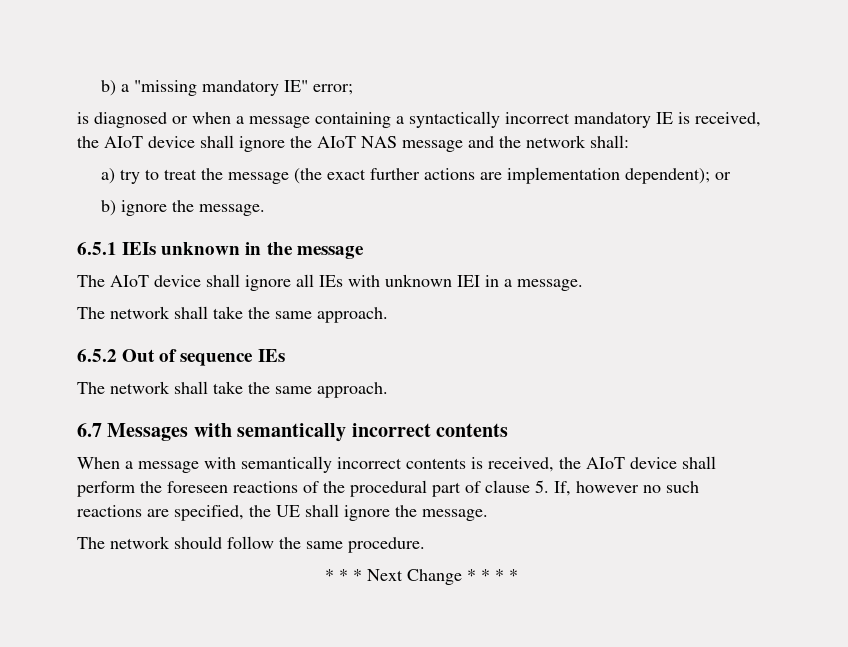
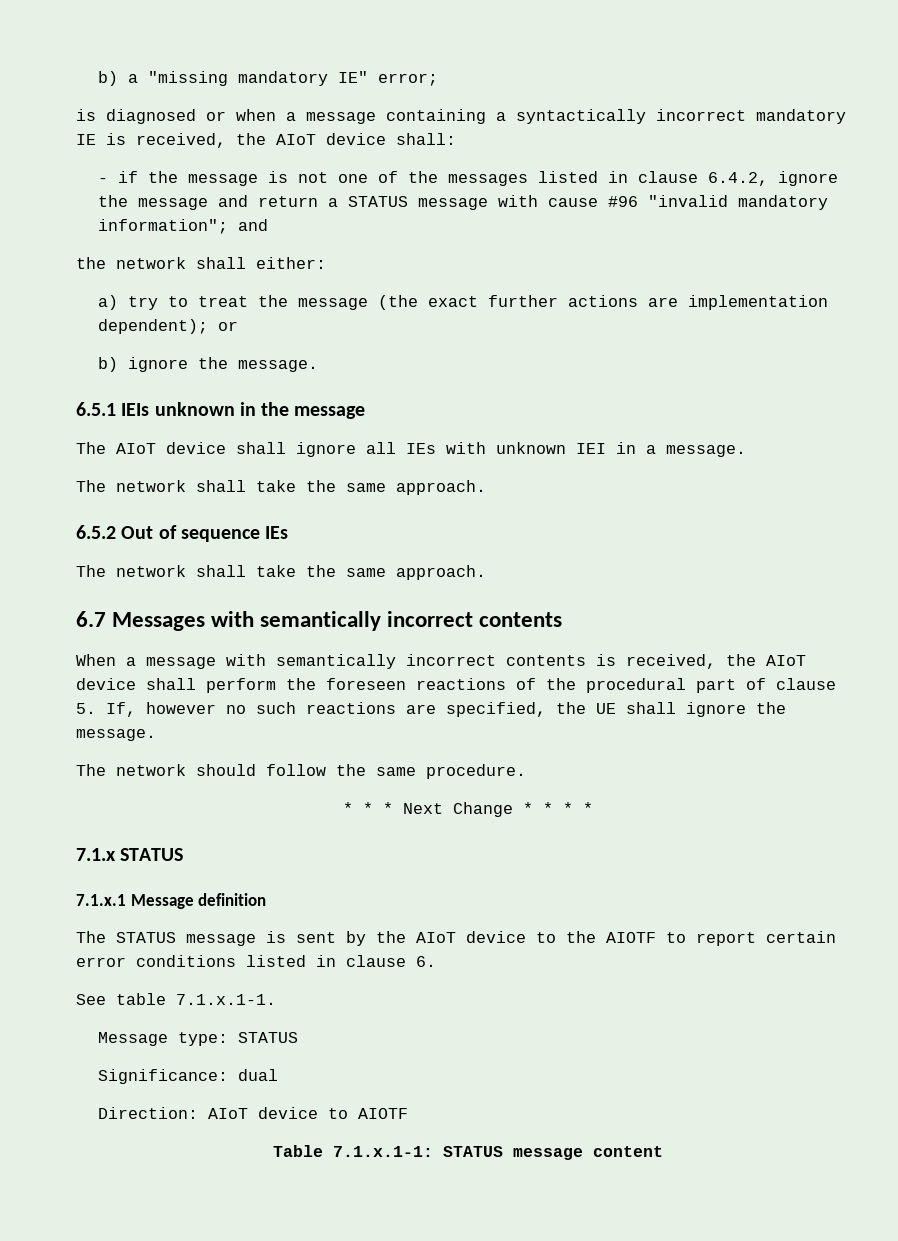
[200,135,629,152] shall ignore the AIoT NAS message and the network shall: -> [396,133,456,145] [97,171,838,186] [97,195,828,210] [97,219,268,234] [76,257,326,269] shall: // - if the message is not one of the messages listed in clause 6.4.2, ignore the message and return a STATUS message with cause #96 "invalid mandatory information"; and // the network shall either:
(518, 575) none -> [76,848,184,861] [76,893,267,909] [76,931,836,946] [76,955,436,967] [76,993,276,1005] [97,1032,298,1046] [97,1069,278,1084] [97,1107,408,1119] [273,1145,663,1160] // 7.1.x STATUS // 7.1.x.1 Message definition // The STATUS message is sent by the AIoT device to the AIOTF to report certain error conditions listed in clause 6. // See table 7.1.x.1-1. // Message type: STATUS // Significance: dual // Direction: AIoT device to AIOTF // Table 7.1.x.1-1: STATUS message content

